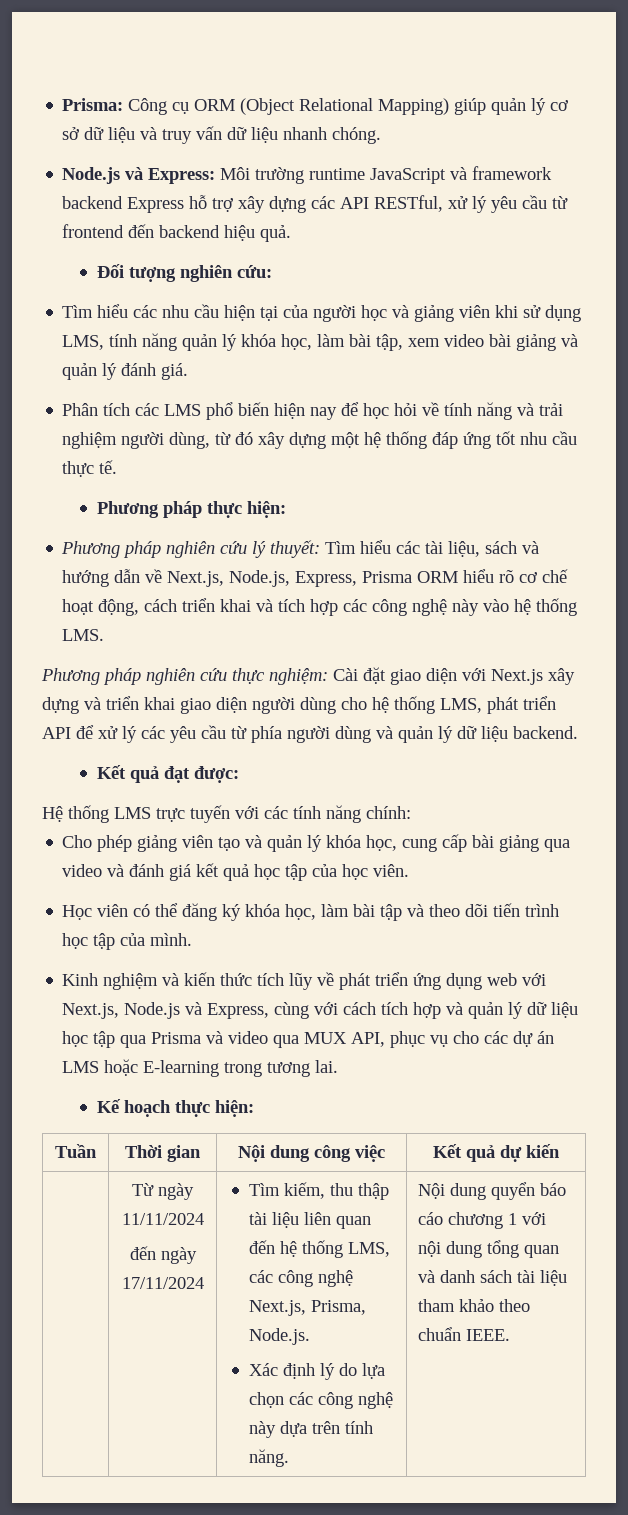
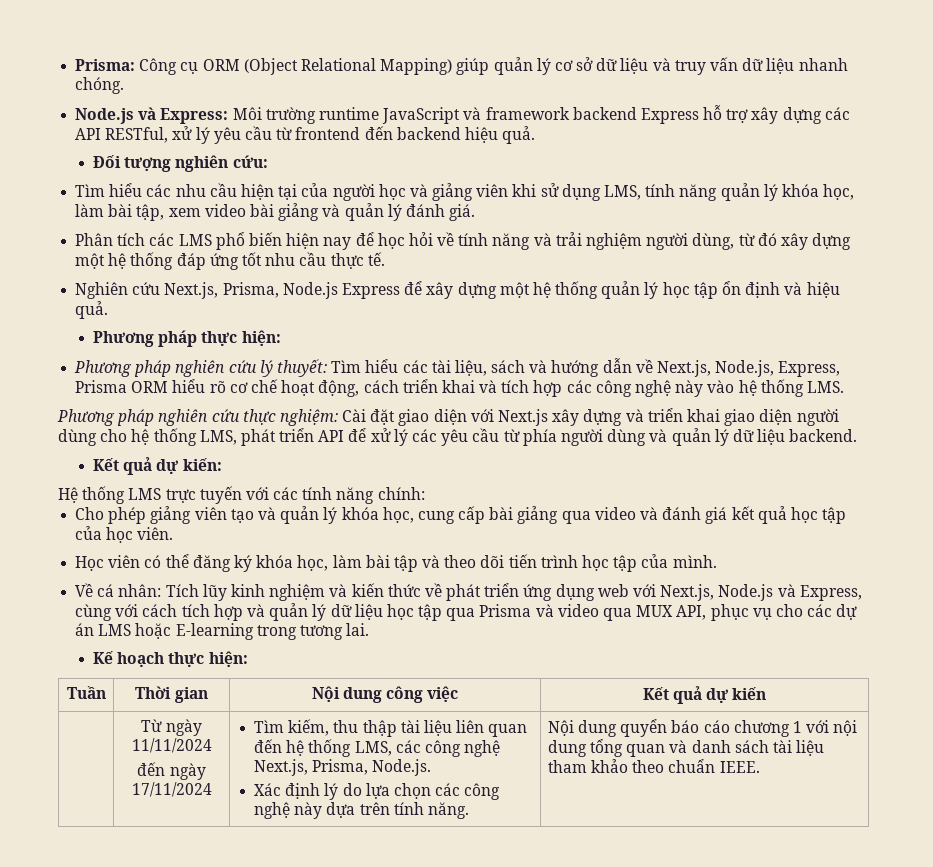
(118, 467) none -> [75,281,840,299] [75,301,109,319] // Nghiên cứu Next.js, Prisma, Node.js Express để xây dựng một hệ thống quản lý học tập ổn định và hiệu quả.
[163,766,239,783] đạt được: -> [156,458,222,474] dự kiến:
[62,973,99,986] Kinh -> [75,583,265,601] Về cá nhân: Tích lũy kinh
[257,973,314,990] tích lũy -> (421, 590) none

